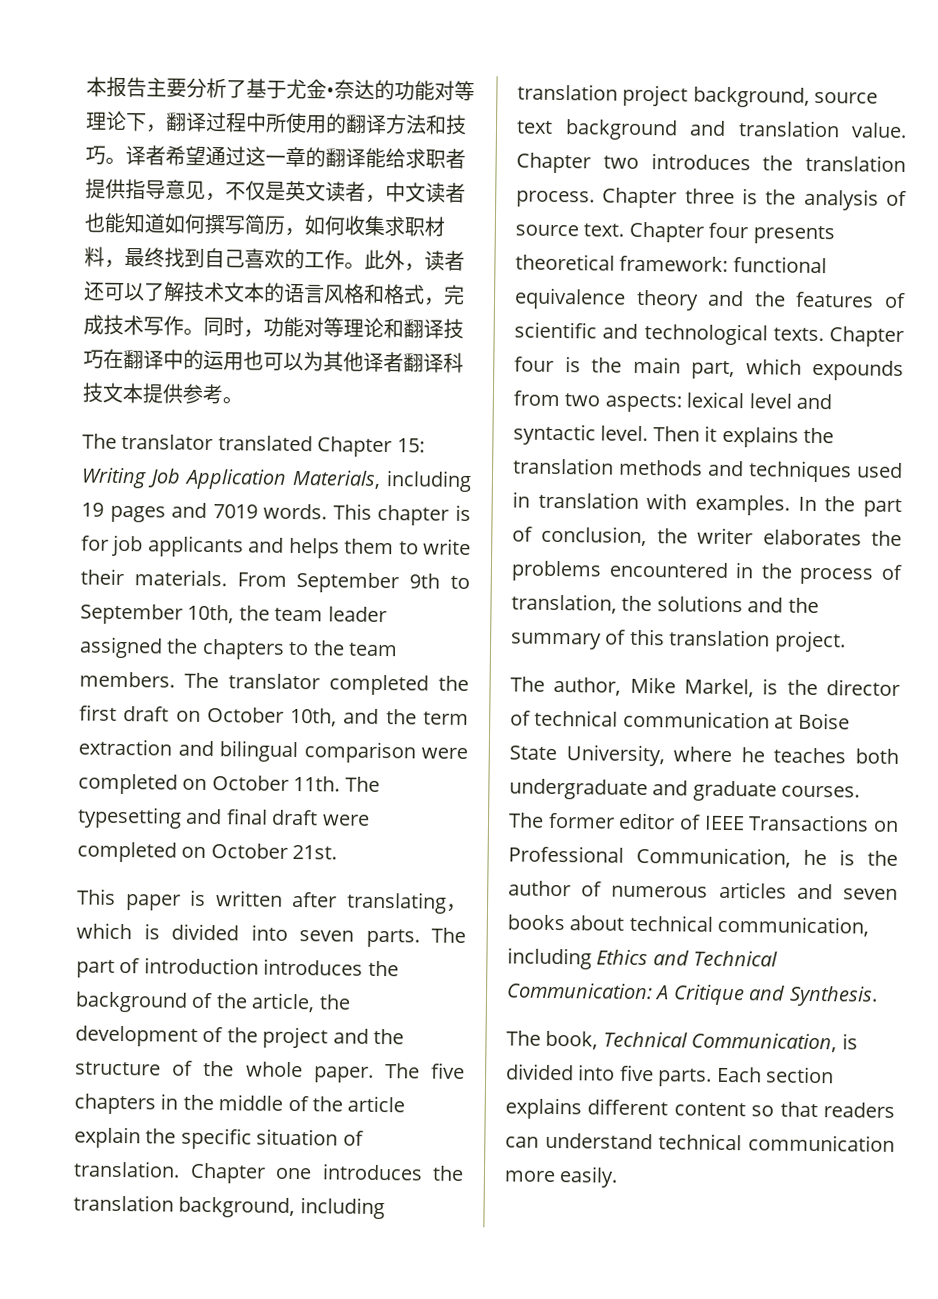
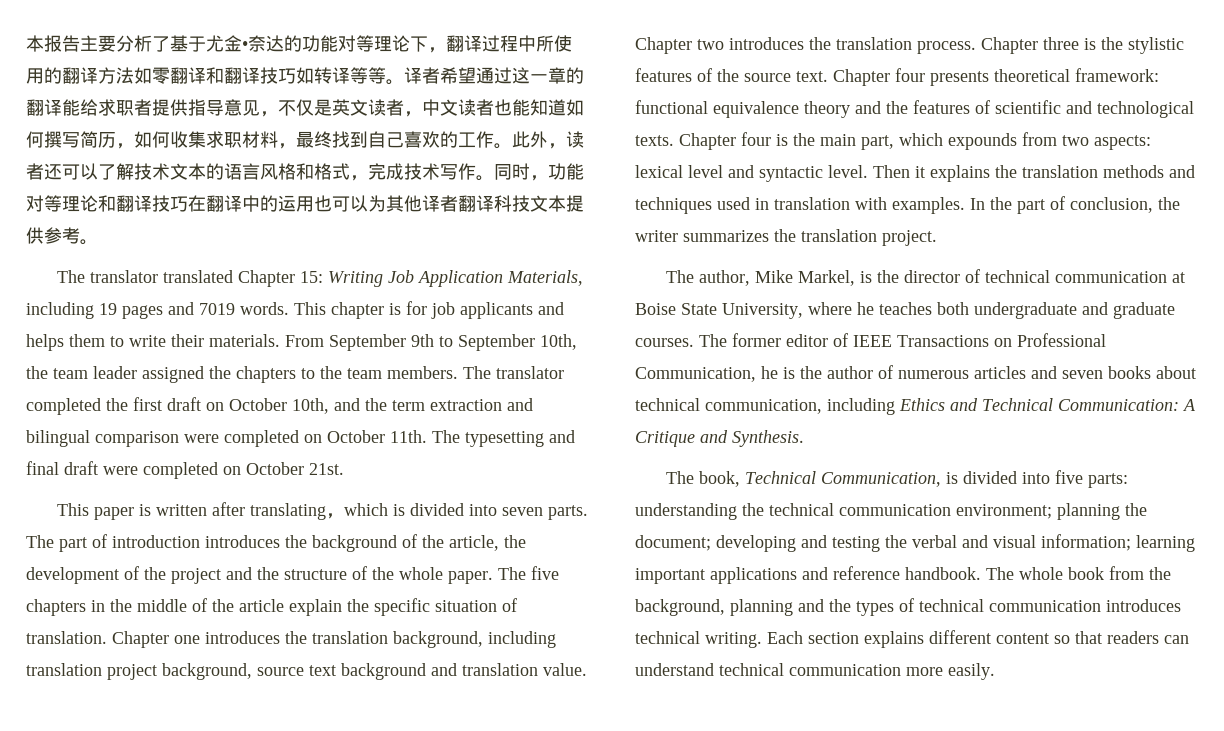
[425,114,467,135] [85,145,106,165] 和技巧 -> [134,67,386,84] 如零翻译和翻译技巧如转译等等
[803,188,907,211] analysis of -> [1128,37,1184,54] [635,68,739,82] stylistic features of the
[762,529,902,546] [511,560,903,585] [511,593,819,614] [511,628,665,650] elaborates the problems encountered in the process of translation, the solutions and the summary of this -> [683,229,796,242] summarizes the
[657,1068,713,1087] parts. -> [1087,473,1128,488] [635,503,1147,520] [635,534,1195,552] [635,566,1171,584] [635,598,1181,616] [635,631,762,648] parts: understanding the technical communication environment; planning the document; developing and testing the verbal and visual information; learning important applications and reference handbook. The whole book from the background, planning and the types of technical communication introduces technical writing.

